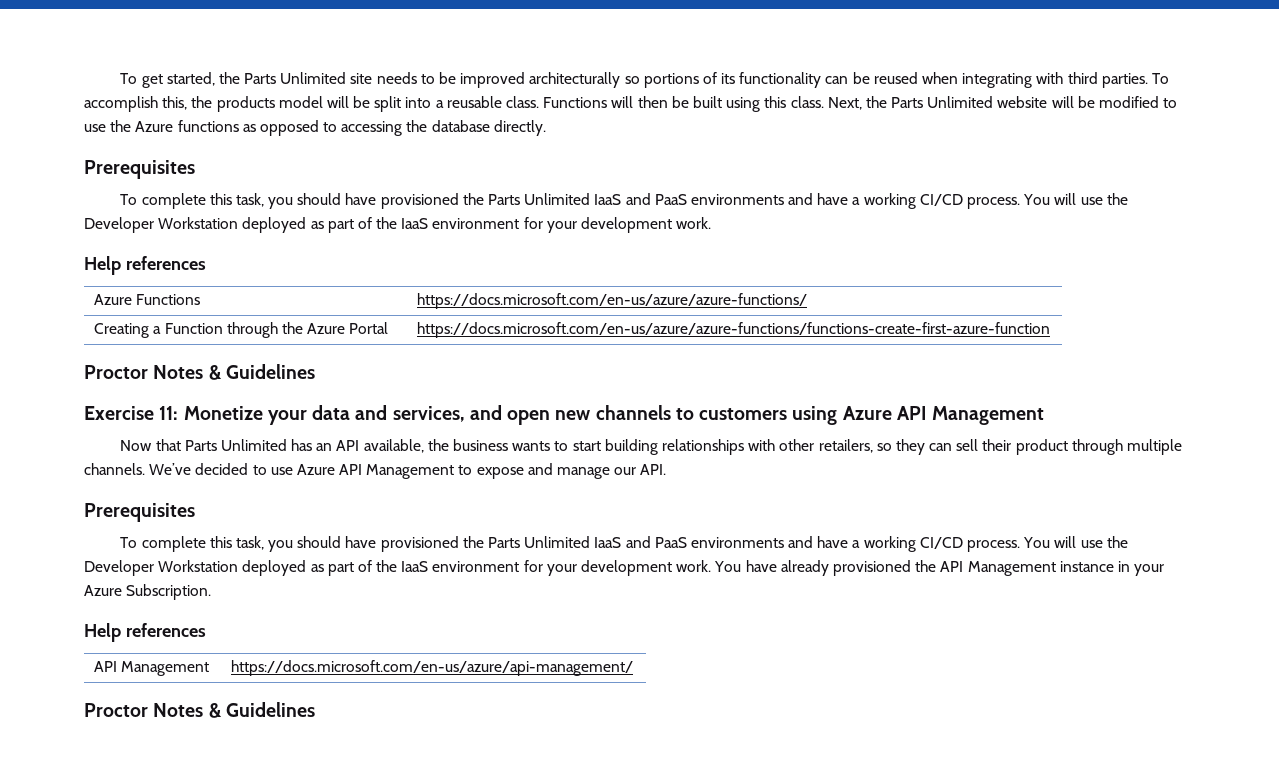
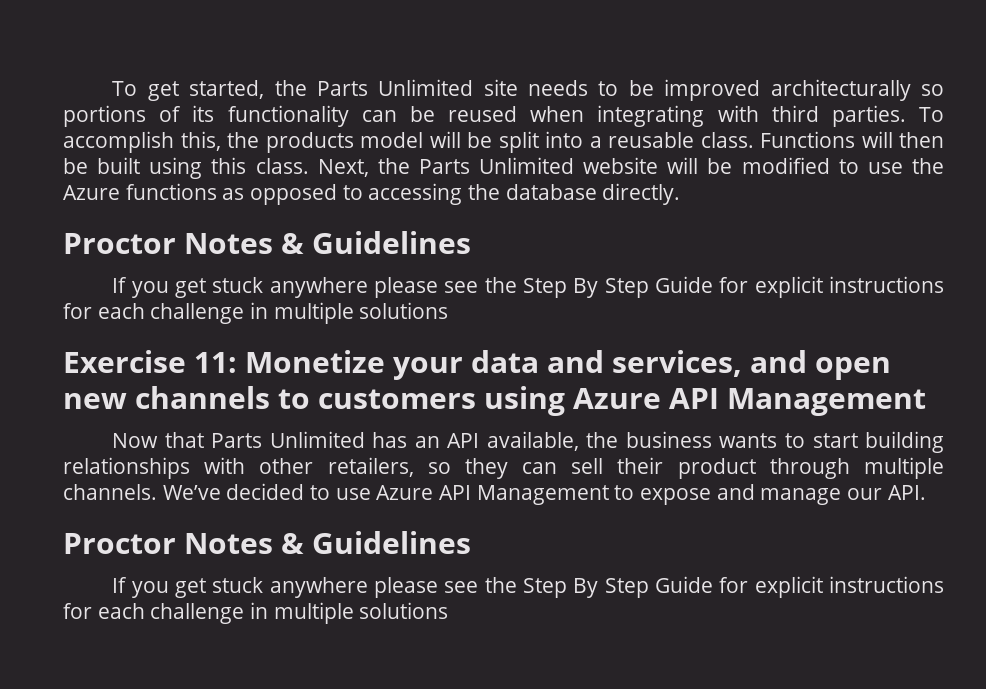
[84,160,195,179] [120,193,1128,209] [84,217,712,233] [84,256,206,275] [94,294,201,305] [417,293,808,309] [94,322,389,338] [417,322,1051,338] [84,364,315,380] Prerequisites // To complete this task, you should have provisioned the Parts Unlimited IaaS and PaaS environments and have a working CI/CD process. You will use the Developer Workstation deployed as part of the IaaS environment for your development work. // Help references // Azure Functions | https://docs.microsoft.com/en-us/azure/azure-functions/ // Creating a Function through the Azure Portal | https://docs.microsoft.com/en-us/azure/azure-functions/functions-create-first-azure-function // Proctor Notes & Guidelines -> [63,231,471,254] [112,276,944,298] [63,302,449,324] Proctor Notes & Guidelines // If you get stuck anywhere please see the Step By Step Guide for explicit instructions for each challenge in multiple solutions
[84,503,195,522] [120,536,1128,552] [84,560,1165,576] [84,584,212,600] [84,623,206,642] [94,661,210,676] [231,660,634,676] [84,702,315,718] Prerequisites // To complete this task, you should have provisioned the Parts Unlimited IaaS and PaaS environments and have a working CI/CD process. You will use the Developer Workstation deployed as part of the IaaS environment for your development work. You have already provisioned the API Management instance in your Azure Subscription. // Help references // API Management | https://docs.microsoft.com/en-us/azure/api-management/ // Proctor Notes & Guidelines -> [63,531,471,554] [112,576,944,598] [63,602,449,624] Proctor Notes & Guidelines // If you get stuck anywhere please see the Step By Step Guide for explicit instructions for each challenge in multiple solutions

